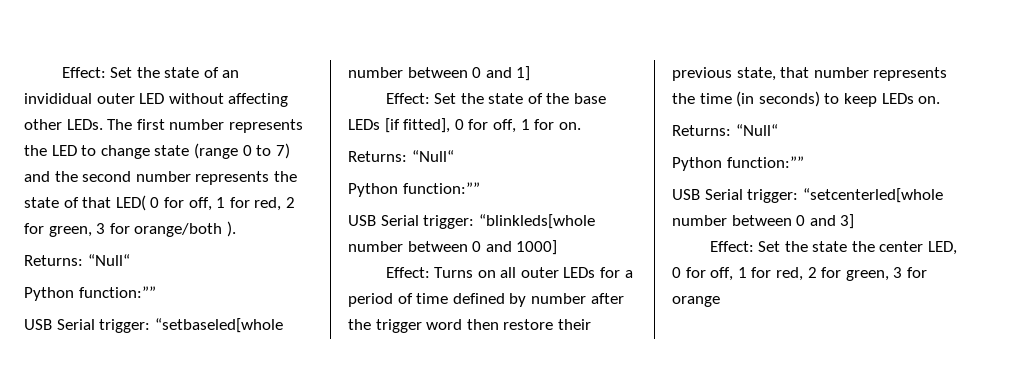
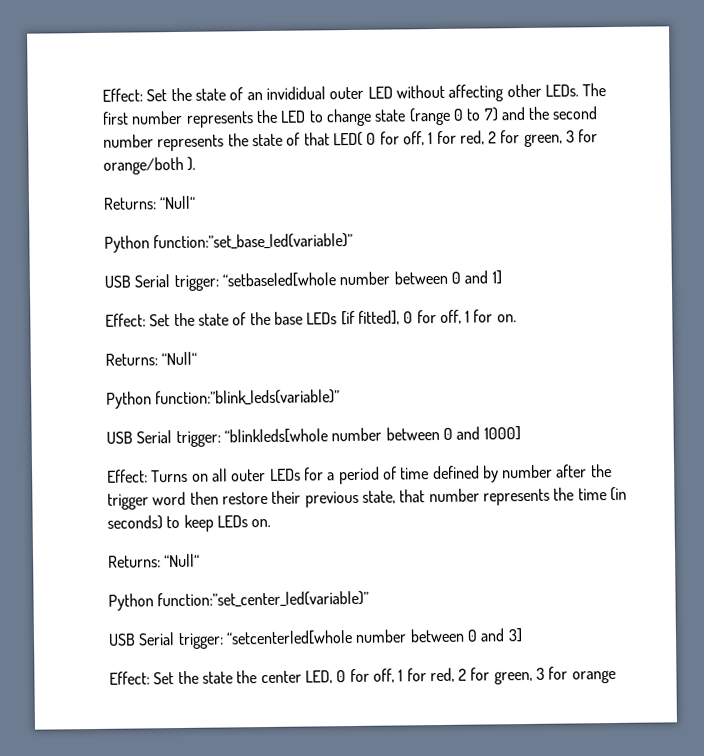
[78,286,156,298] function:”” -> [153,232,354,251] function:”set_base_led(variable)”
[402,182,480,194] function:”” -> [155,389,341,407] function:”blink_leds(variable)”
[726,156,804,168] function:”” -> [157,590,370,609] function:”set_center_led(variable)”

